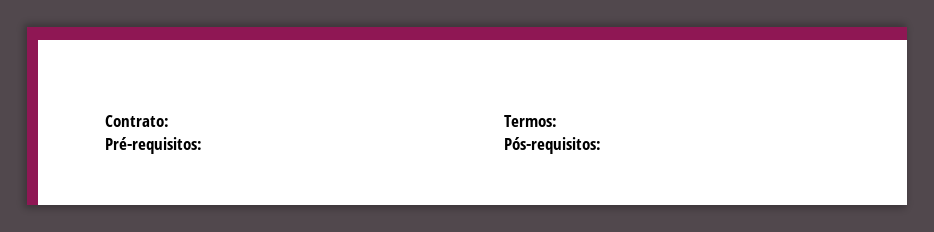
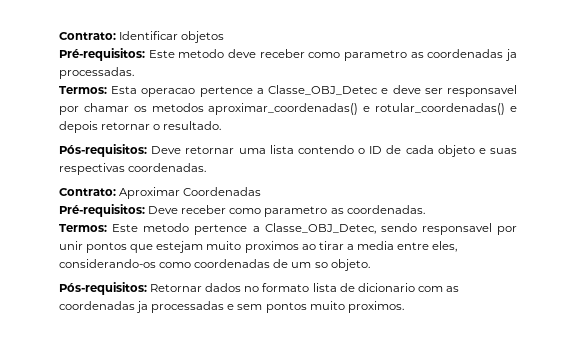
[105,115,169,127] [105,137,202,154] [504,115,557,127] [504,137,601,154] Contrato: // Pré-requisitos: // Termos: // Pós-requisitos: -> [59,31,225,43] [59,48,517,61] [59,67,134,79] [59,85,517,97] [59,103,517,115] [59,121,222,133] [59,144,518,157] [59,163,207,175] [59,187,262,199] [59,204,425,217] [59,223,517,235] [59,241,458,253] [59,259,370,271] [59,282,459,295] [59,301,404,313] Contrato: Identificar objetos // Pré-requisitos: Este metodo deve receber como parametro as coordenadas ja processadas. // Termos: Esta operacao pertence a Classe_OBJ_Detec e deve ser responsavel por chamar os metodos aproximar_coordenadas() e rotular_coordenadas() e depois retornar o resultado. // Pós-requisitos: Deve retornar uma lista contendo o ID de cada objeto e suas respectivas coordenadas. // Contrato: Aproximar Coordenadas // Pré-requisitos: Deve receber como parametro as coordenadas. // Termos: Este metodo pertence a Classe_OBJ_Detec, sendo responsavel por unir pontos que estejam muito proximos ao tirar a media entre eles, considerando-os como coordenadas de um so objeto. // Pós-requisitos: Retornar dados no formato lista de dicionario com as coordenadas ja processadas e sem pontos muito proximos.

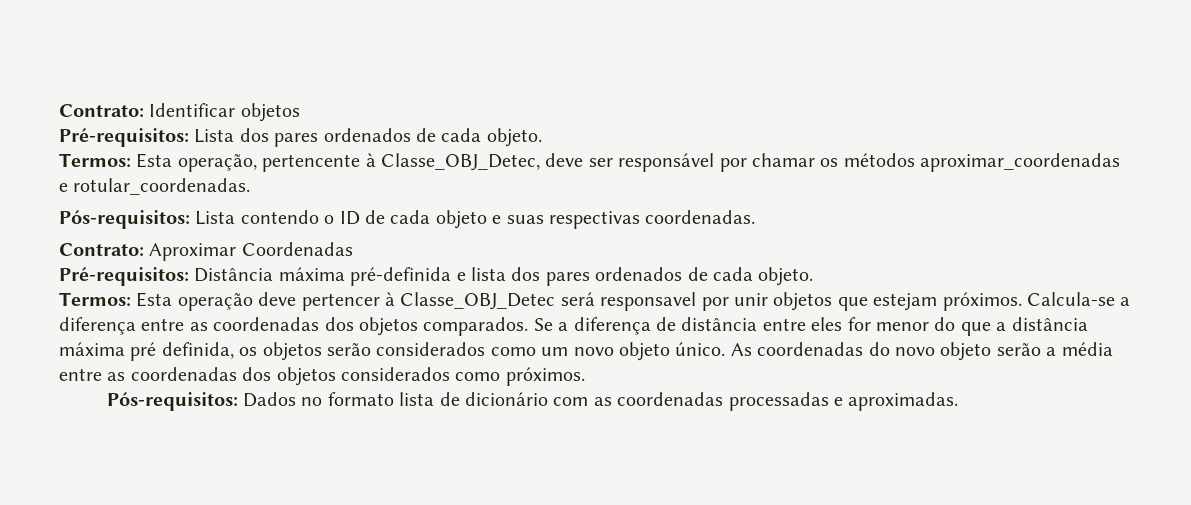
[148,49,517,61] [59,67,134,79] [59,85,389,97] Este metodo deve receber como parametro as coordenadas ja processadas. // Termos: Esta operacao pertence a Classe_OBJ_Detec e -> [194,128,542,147] [59,153,540,172] Lista dos pares ordenados de cada objeto. // Termos: Esta operação, pertencente à Classe_OBJ_Detec,
[447,85,517,97] responsavel -> [618,153,715,172] responsável
[151,103,517,115] [59,121,222,133] [59,144,294,157] metodos aproximar_coordenadas() e rotular_coordenadas() e depois retornar o resultado. // Pós-requisitos: Deve retornar uma lista -> [843,153,1121,172] [59,178,251,195] [59,210,236,229] métodos aproximar_coordenadas e rotular_coordenadas. // Pós-requisitos: Lista
[148,205,425,217] [59,223,417,235] Deve receber como parametro as coordenadas. // Termos: Este metodo pertence a Classe_OBJ_Detec, sendo -> [194,267,814,286] [59,292,595,311] Distância máxima pré-definida e lista dos pares ordenados de cada objeto. // Termos: Esta operação deve pertencer à Classe_OBJ_Detec será
[86,242,128,253] pontos -> [773,292,833,311] objetos
[206,241,458,253] [59,259,370,271] [59,282,242,295] muito proximos ao tirar a media entre eles, considerando-os como coordenadas de um so objeto. // Pós-requisitos: Retornar dados -> [942,292,1131,311] [59,317,1088,336] [59,342,1113,361] [59,367,585,386] [106,392,296,411] próximos. Calcula-se a diferença entre as coordenadas dos objetos comparados. Se a diferença de distância entre eles for menor do que a distância máxima pré definida, os objetos serão considerados como um novo objeto único. As coordenadas do novo objeto serão a média entre as coordenadas dos objetos considerados como próximos. // Pós-requisitos: Dados
[357,283,415,292] dicionario -> [464,392,548,406] dicionário
[136,301,149,313] ja -> (724, 399) none
[237,301,404,313] sem pontos muito proximos. -> [848,392,959,411] aproximadas.

